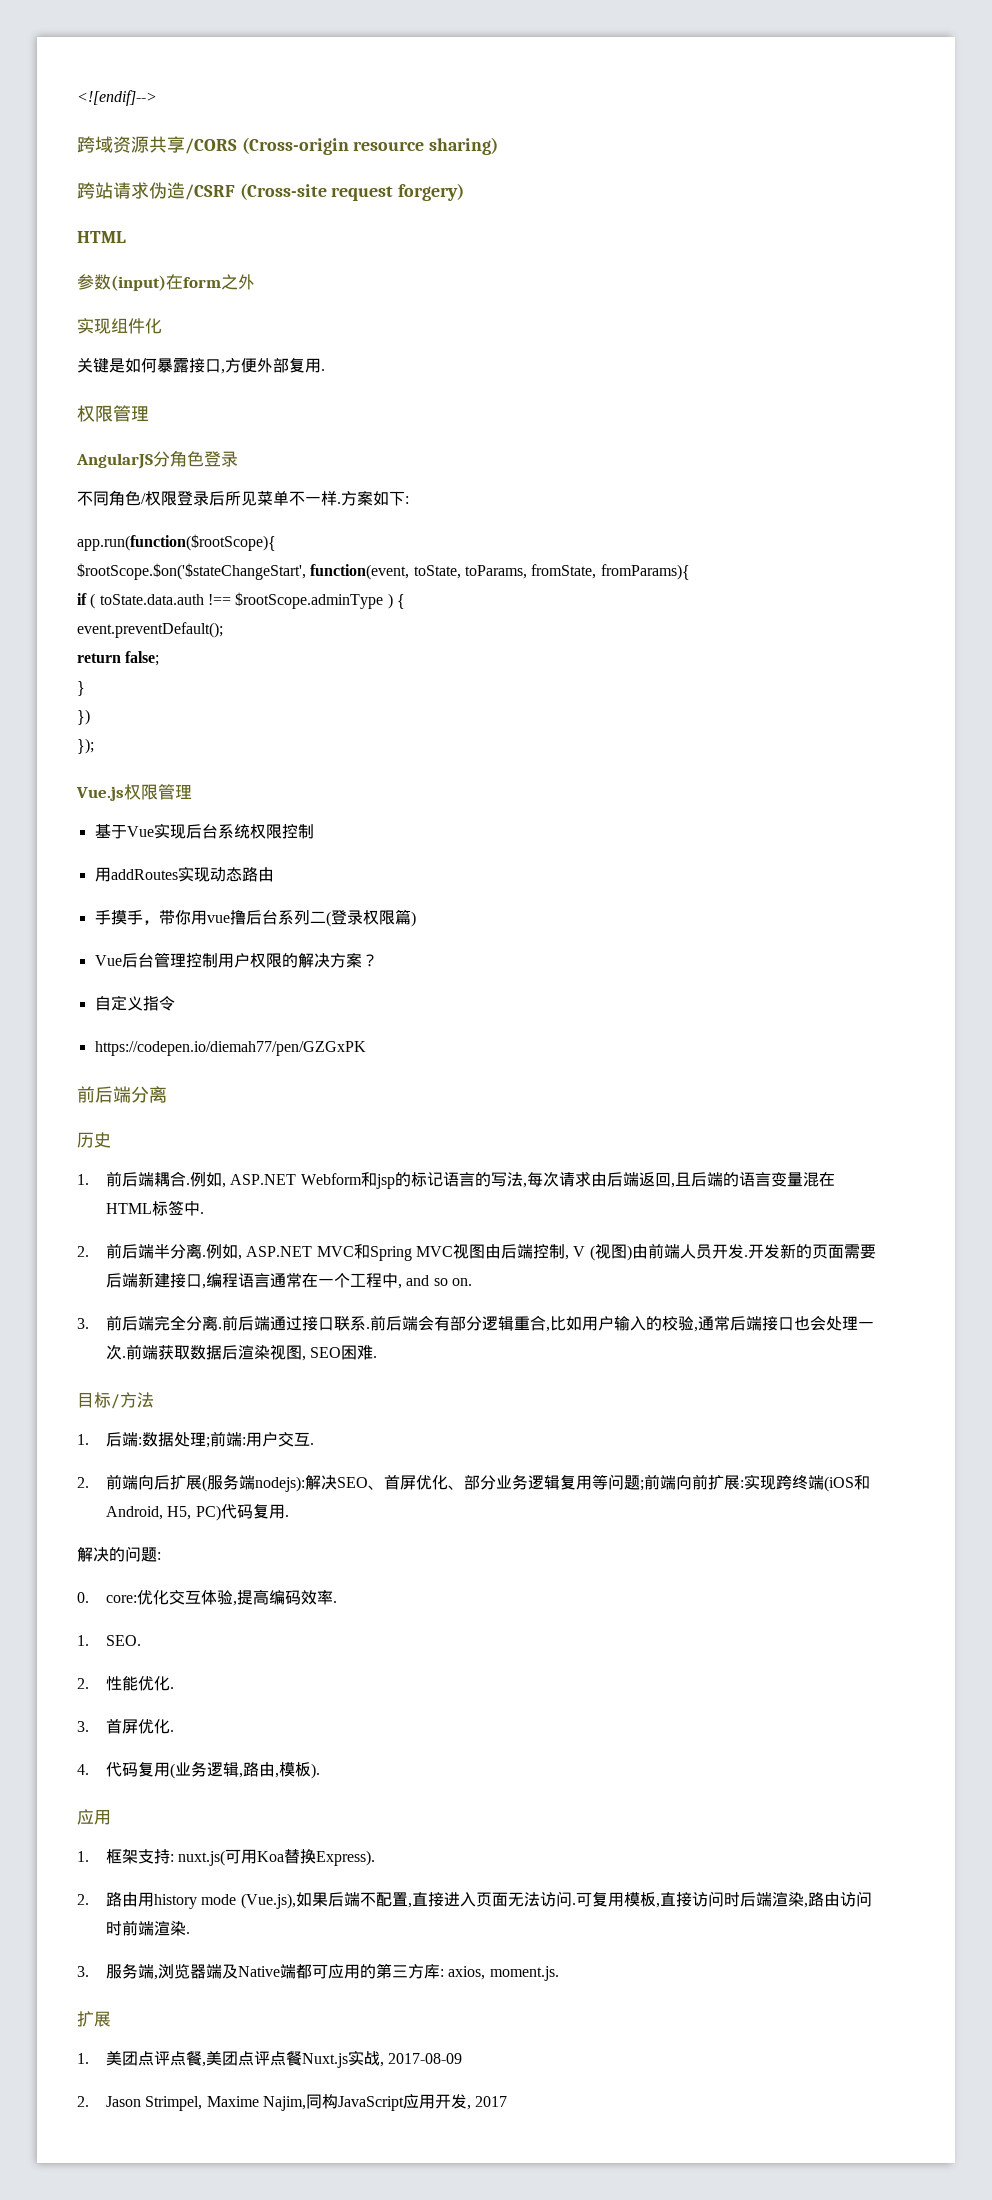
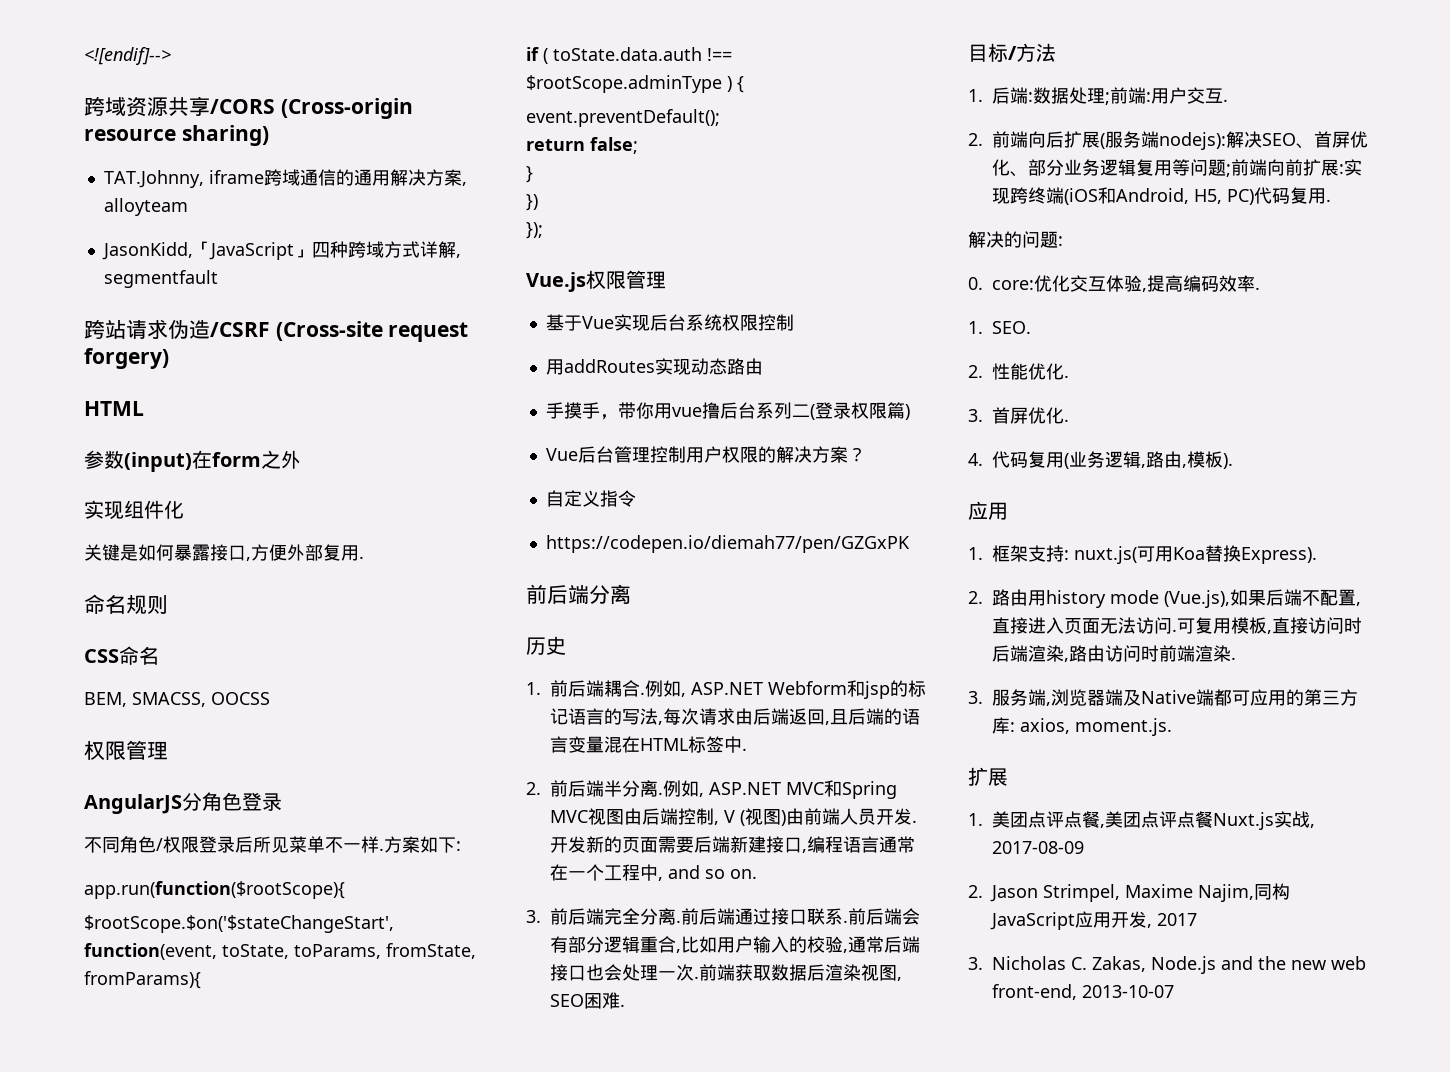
(499, 146) none -> [103,169,467,188] [103,198,188,216] [101,241,461,260] [103,270,218,288] // TAT.Johnny, iframe跨域通信的通用解决方案, alloyteam // JasonKidd,「JavaScript」四种跨域方式详解, segmentfault
(325, 370) none -> [84,594,168,614] [84,646,159,665] [84,692,270,707] // 命名规则 // CSS命名 // BEM, SMACSS, OOCSS
(508, 2101) none -> [968,956,1366,974] [992,984,1174,1000] // 3. Nicholas C. Zakas, Node.js and the new web front-end, 2013-10-07

